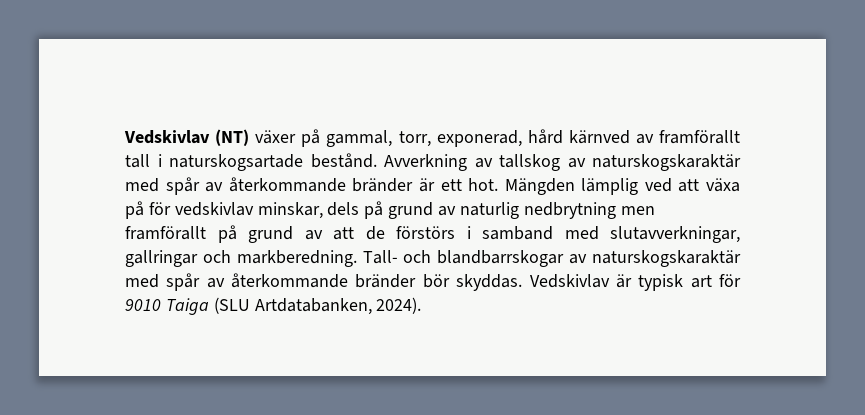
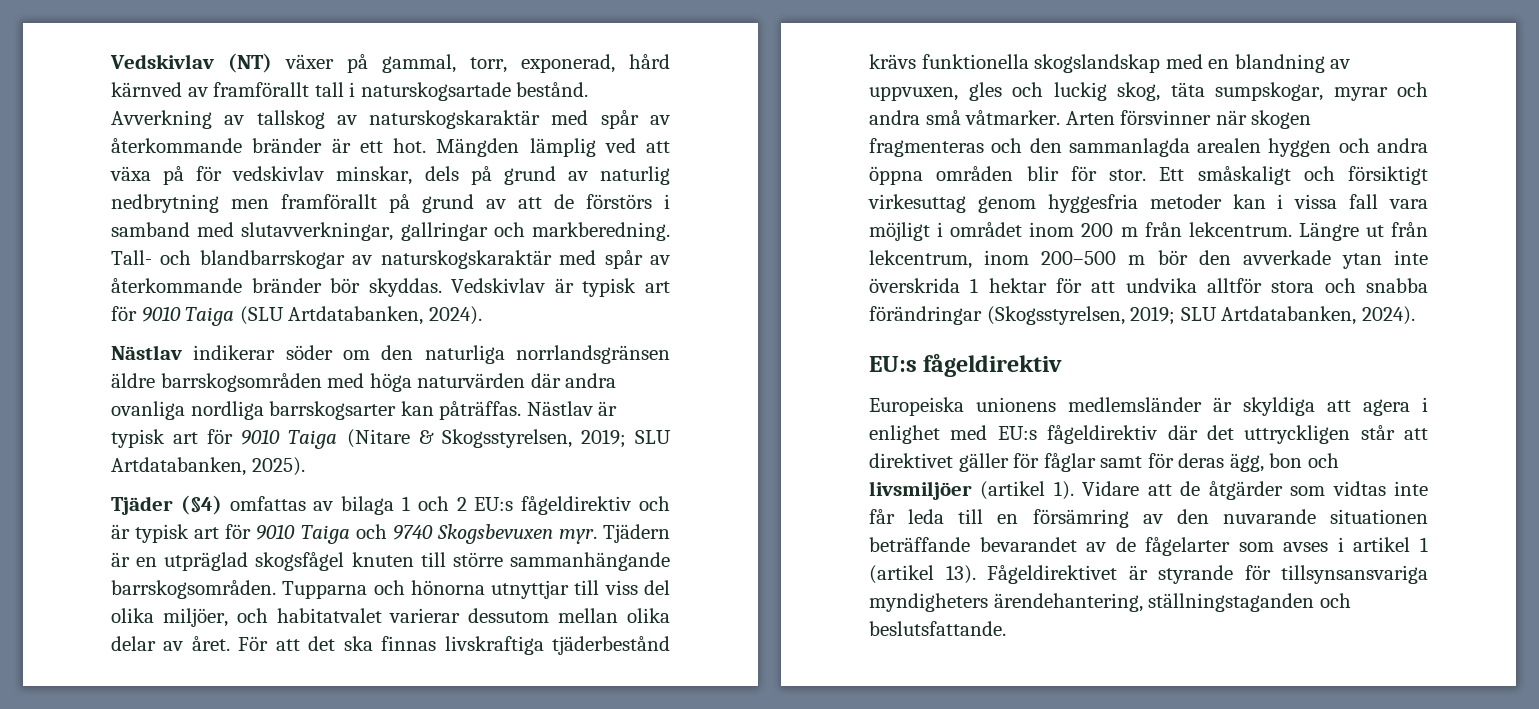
(422, 305) none -> [111,345,670,364] [111,373,617,392] [111,401,618,420] [111,429,671,449] [111,457,305,476] [111,495,670,515] [111,524,670,544] [111,552,670,571] [111,580,670,599] [111,608,670,627] [111,636,671,655] [869,54,1351,73] [869,82,1428,101] [869,110,1312,129] [869,138,1428,157] [869,166,1428,185] [868,194,1428,213] [869,222,1428,241] [869,250,1428,269] [869,278,1428,293] [869,306,1415,325] [869,353,1063,377] [869,397,1428,416] [869,425,1428,444] [869,453,1339,472] [869,481,1428,500] [869,509,1428,528] [869,537,1428,556] [869,565,1428,584] [869,593,1351,612] [869,621,1006,636] // Nästlav indikerar söder om den naturliga norrlandsgränsen äldre barrskogsområden med höga naturvärden där andra ovanliga nordliga barrskogsarter kan påträffas. Nästlav är typisk art för 9010 Taiga (Nitare & Skogsstyrelsen, 2019; SLU Artdatabanken, 2025). // Tjäder (§4) omfattas av bilaga 1 och 2 EU:s fågeldirektiv och är typisk art för 9010 Taiga och 9740 Skogsbevuxen myr. Tjädern är en utpräglad skogsfågel knuten till större sammanhängande barrskogsområden. Tupparna och hönorna utnyttjar till viss del olika miljöer, och habitatvalet varierar dessutom mellan olika delar av året. För att det ska finnas livskraftiga tjäderbestånd krävs funktionella skogslandskap med en blandning av uppvuxen, gles och luckig skog, täta sumpskogar, myrar och andra små våtmarker. Arten försvinner när skogen fragmenteras och den sammanlagda arealen hyggen och andra öppna områden blir för stor. Ett småskaligt och försiktigt virkesuttag genom hyggesfria metoder kan i vissa fall vara möjligt i området inom 200 m från lekcentrum. Längre ut från lekcentrum, inom 200–500 m bör den avverkade ytan inte överskrida 1 hektar för att undvika alltför stora och snabba förändringar (Skogsstyrelsen, 2019; SLU Artdatabanken, 2024). // EU:s fågeldirektiv // Europeiska unionens medlemsländer är skyldiga att agera i enlighet med EU:s fågeldirektiv där det uttryckligen står att direktivet gäller för fåglar samt för deras ägg, bon och livsmiljöer (artikel 1). Vidare att de åtgärder som vidtas inte får leda till en försämring av den nuvarande situationen beträffande bevarandet av de fågelarter som avses i artikel 1 (artikel 13). Fågeldirektivet är styrande för tillsynsansvariga myndigheters ärendehantering, ställningstaganden och beslutsfattande.

